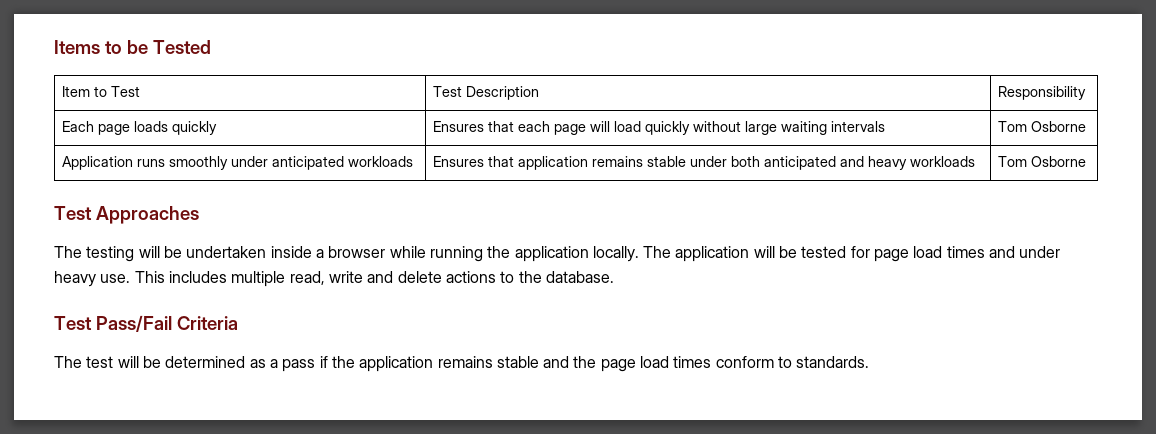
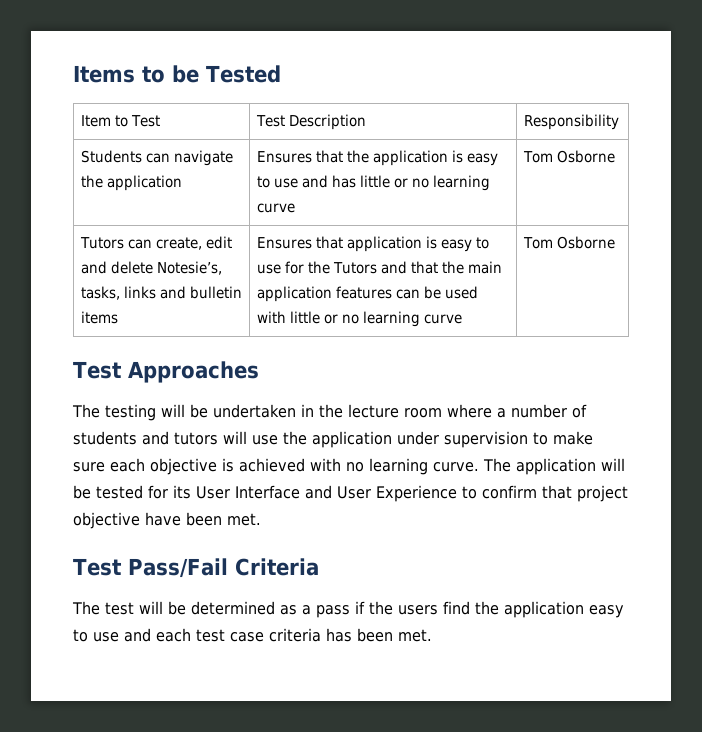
[62,121,218,135] [433,121,886,135] [998,121,1087,132] [62,156,414,170] [433,156,976,170] Each page loads quickly | Ensures that each page will load quickly without large waiting intervals | Tom Osborne // Application runs smoothly under anticipated workloads | Ensures that application remains stable under both anticipated and heavy workloads -> [80,150,233,166] [80,175,182,191] [256,150,498,166] [256,175,490,191] [256,203,295,213] [522,150,615,163] [79,236,232,250] [80,261,222,275] [80,286,242,300] [80,311,118,324] [256,236,489,252] [256,261,502,274] [256,286,478,302] [256,311,462,327] Students can navigate the application | Ensures that the application is easy to use and has little or no learning curve | Tom Osborne // Tutors can create, edit and delete Notesie’s, tasks, links and bulletin items | Ensures that application is easy to use for the Tutors and that the main application features can be used with little or no learning curve
[270,246,639,262] inside a browser while running the application locally. -> [301,404,587,418] [73,431,593,448] [73,458,479,475] in the lecture room where a number of students and tutors will use the application under supervision to make sure each objective is achieved with no learning curve.
[874,246,1061,262] [54,271,614,287] page load times and under heavy use. This includes multiple read, write and delete actions to the database. -> [173,485,628,502] [73,512,261,529] its User Interface and User Experience to confirm that project objective have been met.
[359,356,870,372] application remains stable and the page load times conform to standards. -> [398,601,624,618] [73,628,432,642] users find the application easy to use and each test case criteria has been met.

